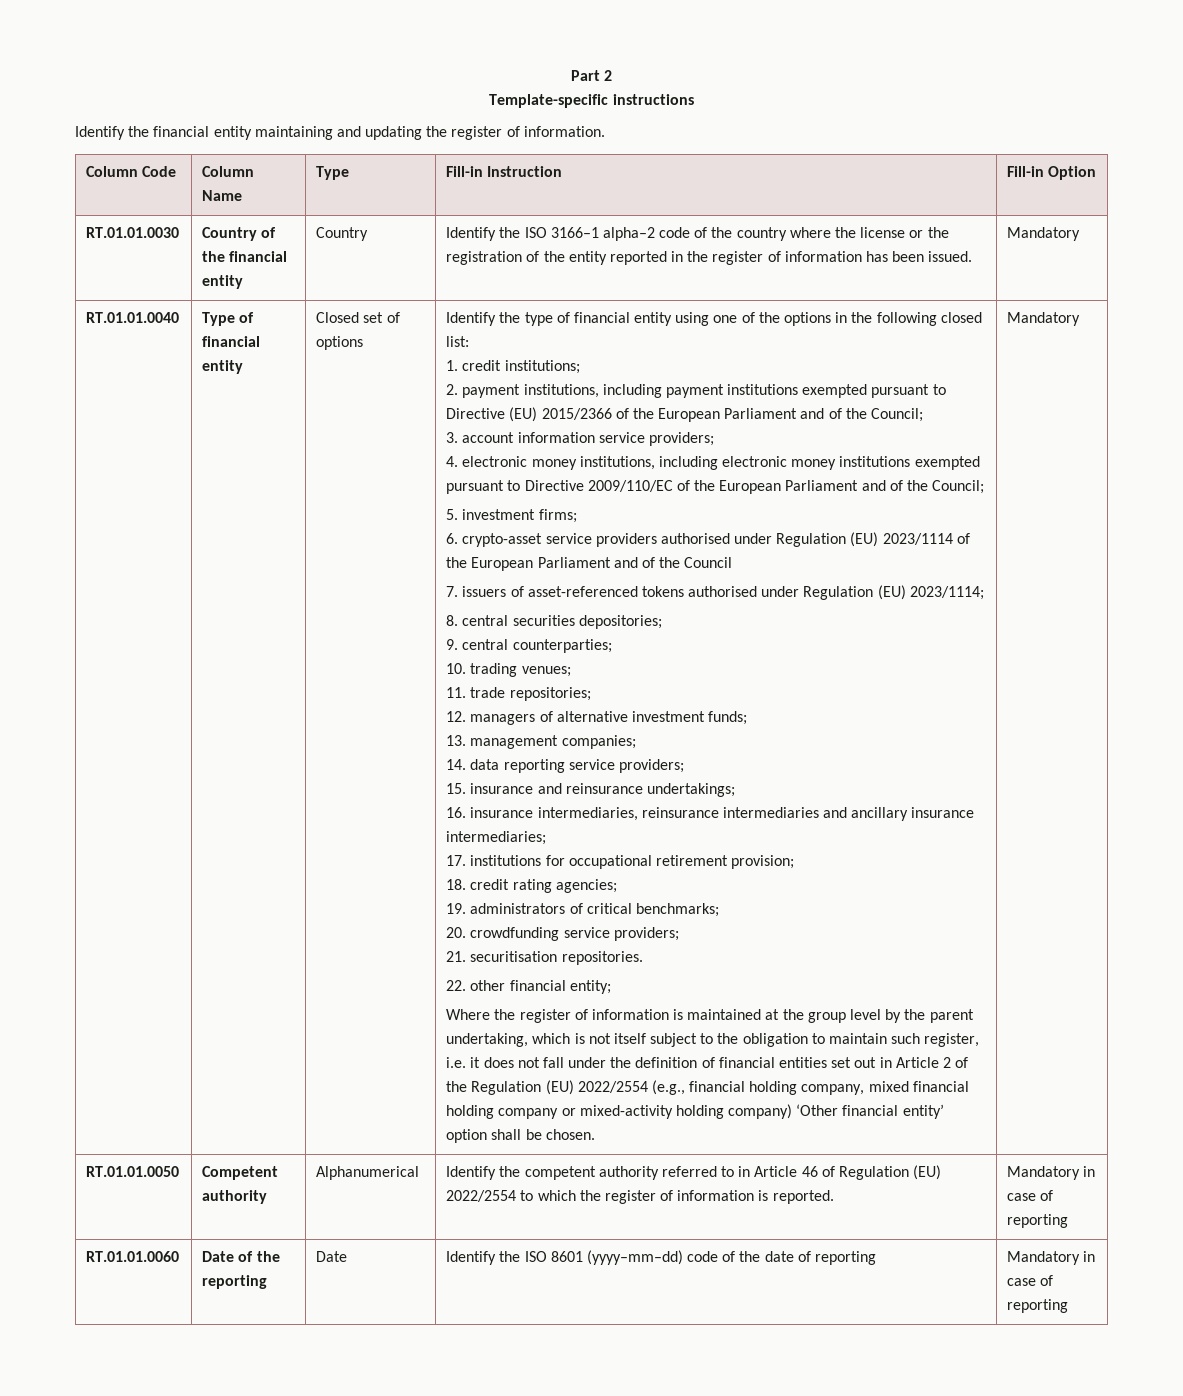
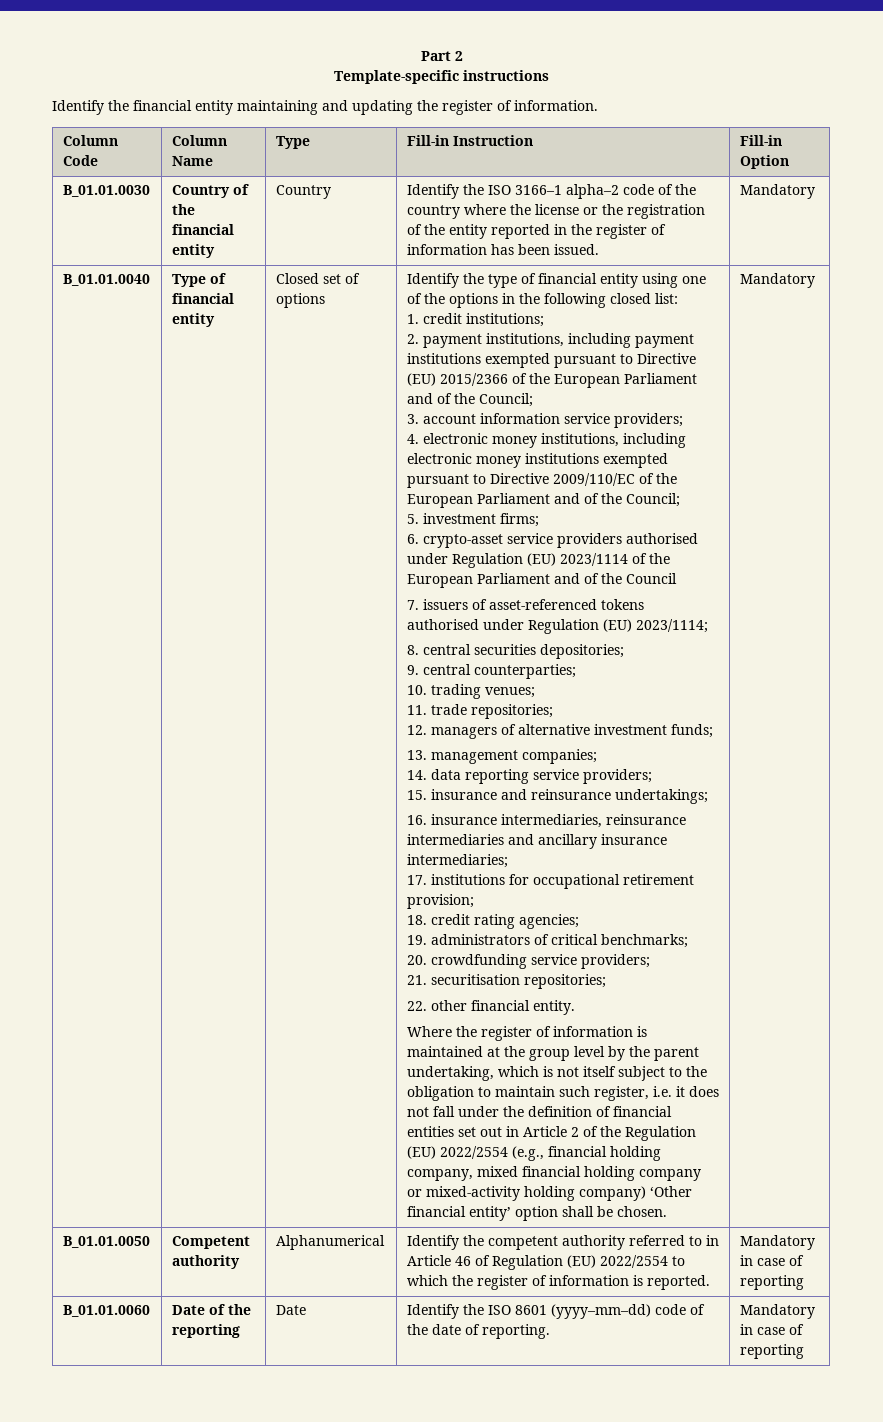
[86,227,180,238] RT.01.01.0030 -> [62,185,150,197] B_01.01.0030
[86,312,180,323] RT.01.01.0040 -> [62,274,150,286] B_01.01.0040
[561,951,643,965] repositories. -> [523,974,606,989] repositories;
[569,980,611,994] entity; -> [532,1000,575,1015] entity.
[86,1166,180,1177] RT.01.01.0050 -> [62,1236,150,1248] B_01.01.0050
[86,1251,180,1262] RT.01.01.0060 -> [62,1305,150,1317] B_01.01.0060
[814,1251,876,1265] reporting -> [481,1324,550,1339] reporting.

